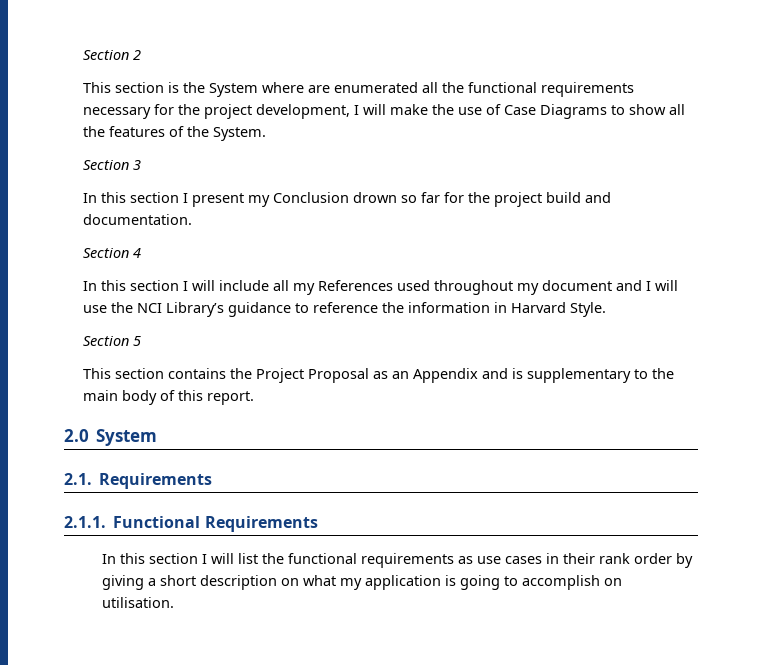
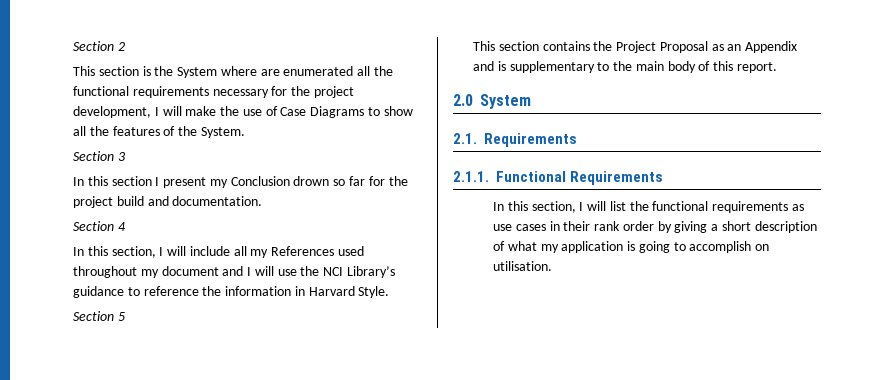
[130,280,180,291] section -> [111,246,156,258] section,
[149,553,199,564] section -> [531,201,576,213] section,
[281,578,300,586] on -> [492,241,505,251] of

